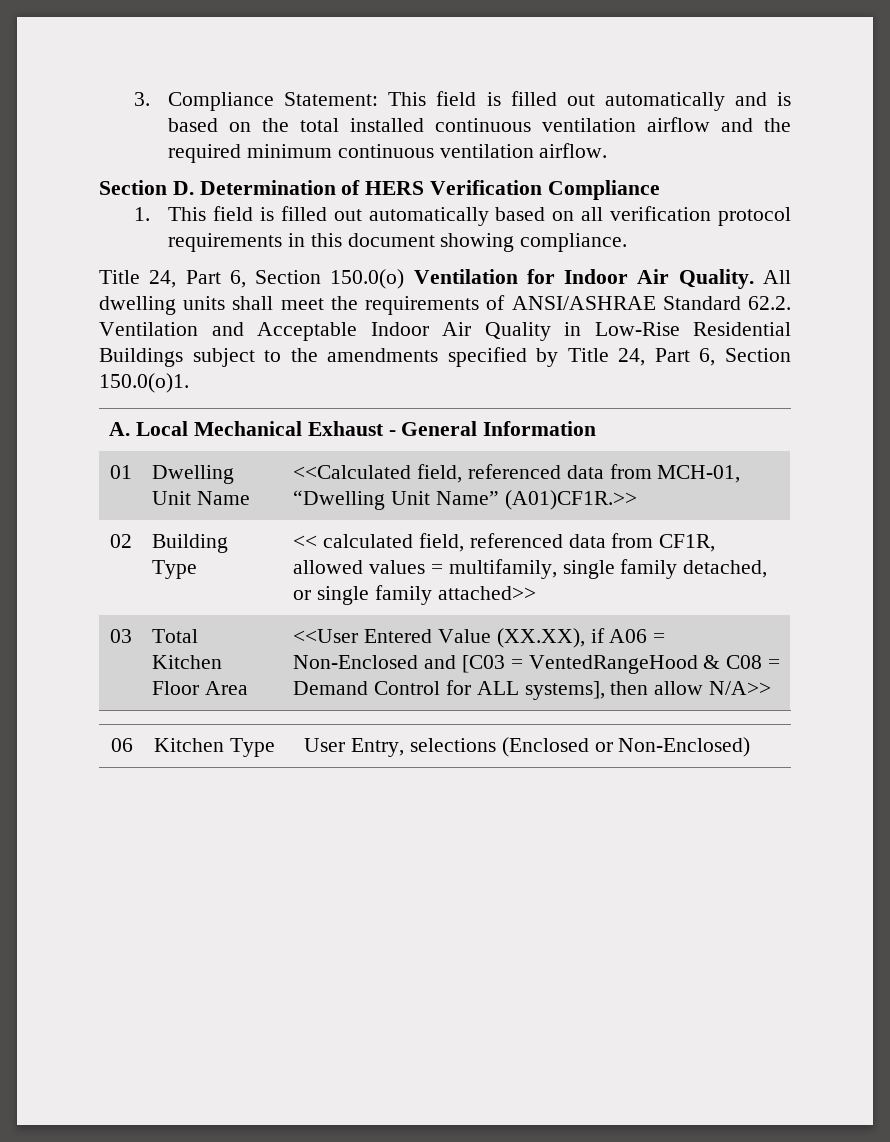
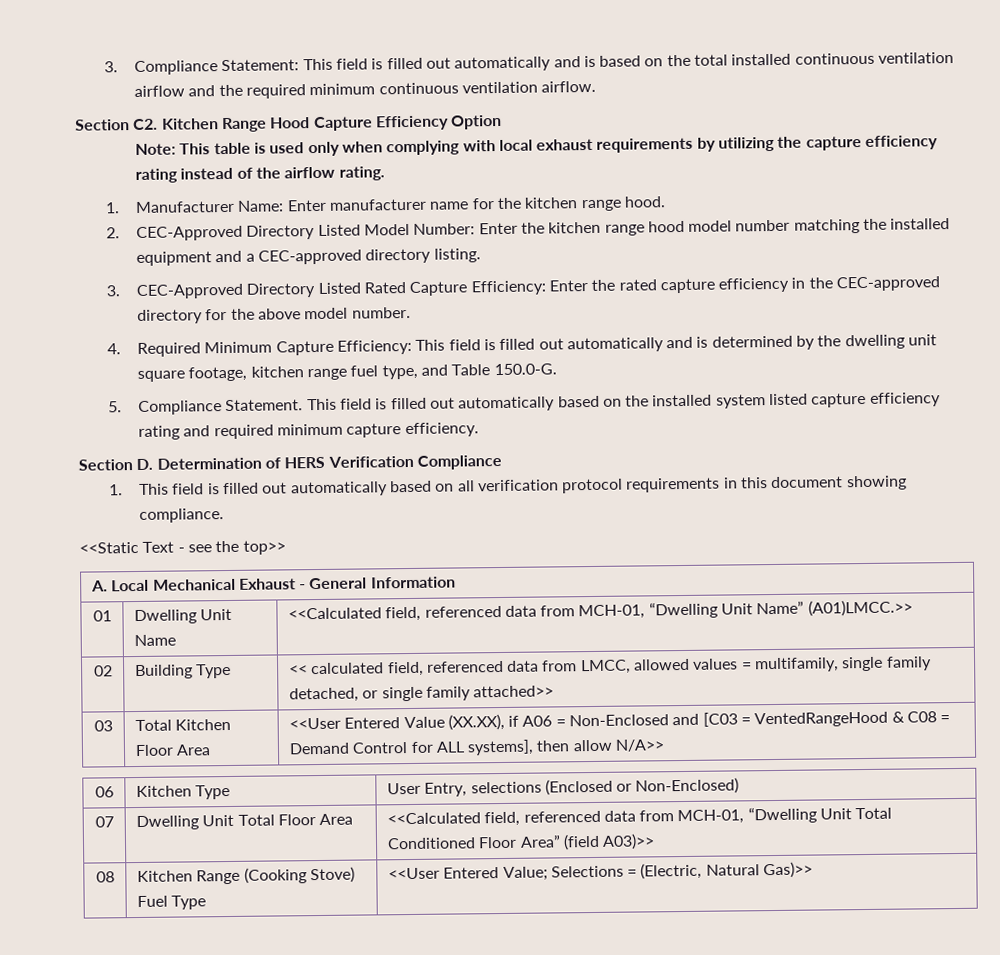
(608, 150) none -> [75,114,503,133] [134,135,939,157] [134,166,385,183] [104,196,666,214] [105,218,951,241] [135,248,481,266] [105,276,941,299] [136,306,411,324] [106,334,938,357] [136,363,557,382] [107,392,941,415] [137,422,479,440] // Section C2. Kitchen Range Hood Capture Efficiency Option // Note: This table is used only when complying with local exhaust requirements by utilizing the capture efficiency rating instead of the airflow rating. // 1. Manufacturer Name: Enter manufacturer name for the kitchen range hood. // 2. CEC-Approved Directory Listed Model Number: Enter the kitchen range hood model number matching the installed equipment and a CEC-approved directory listing. // 3. CEC-Approved Directory Listed Rated Capture Efficiency: Enter the rated capture efficiency in the CEC-approved directory for the above model number. // 4. Required Minimum Capture Efficiency: This field is filled out automatically and is determined by the dwelling unit square footage, kitchen range fuel type, and Table 150.0-G. // 5. Compliance Statement. This field is filled out automatically based on the installed system listed capture efficiency rating and required minimum capture efficiency.
[99,269,791,289] [99,295,791,315] [99,322,791,341] [99,347,791,367] [99,373,189,393] Title 24, Part 6, Section 150.0(o) Ventilation for Indoor Air Quality. All dwelling units shall meet the requirements of ANSI/ASHRAE Standard 62.2. Ventilation and Acceptable Indoor Air Quality in Low-Rise Residential Buildings subject to the amendments specified by Title 24, Part 6, Section 150.0(o)1. -> [79,540,286,555] <<Static Text - see the top>>
[504,490,637,510] (A01)CF1R.>> -> [807,599,913,617] (A01)LMCC.>>
[659,534,716,552] CF1R, -> [580,659,631,675] LMCC,
(751, 747) none -> [94,816,114,828] [135,813,354,831] [386,806,893,827] [386,833,656,851] [95,871,115,883] [136,866,355,885] [136,895,207,910] [387,861,814,881] // 07 | Dwelling Unit Total Floor Area | <<Calculated field, referenced data from MCH-01, “Dwelling Unit Total Conditioned Floor Area” (field A03)>> // 08 | Kitchen Range (Cooking Stove) Fuel Type | <<User Entered Value; Selections = (Electric, Natural Gas)>>

